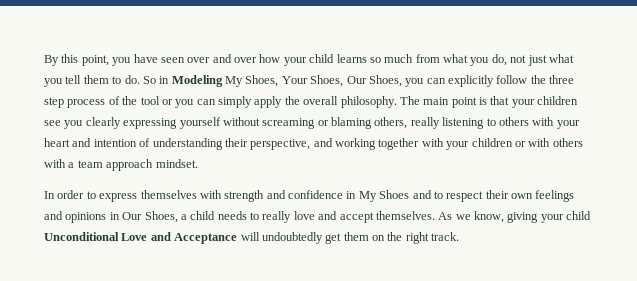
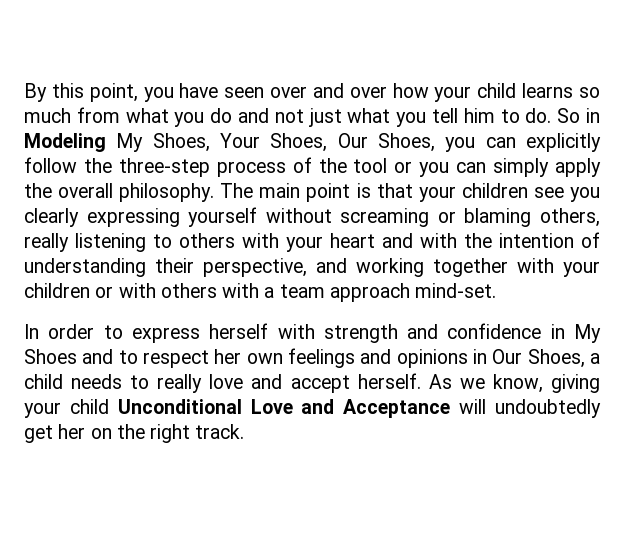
[491,54,507,66] do, -> [210,108,269,123] do and
[83,75,109,84] them -> [463,108,495,123] him
[549,75,575,84] [44,97,64,108] three step -> [118,158,210,177] three-step
(92, 142) none -> [420,233,492,248] with the
[155,159,198,168] mindset. -> [415,283,497,298] mind-set.
[140,190,197,199] themselves -> [209,323,269,339] herself
[485,190,509,199] their -> [214,349,242,364] her
[375,211,435,220] themselves. -> [357,373,421,389] herself.
[343,232,369,241] them -> [58,424,86,439] her

